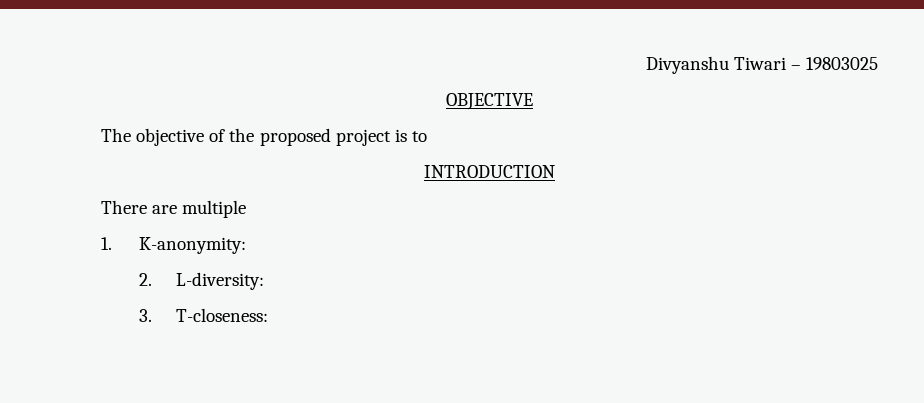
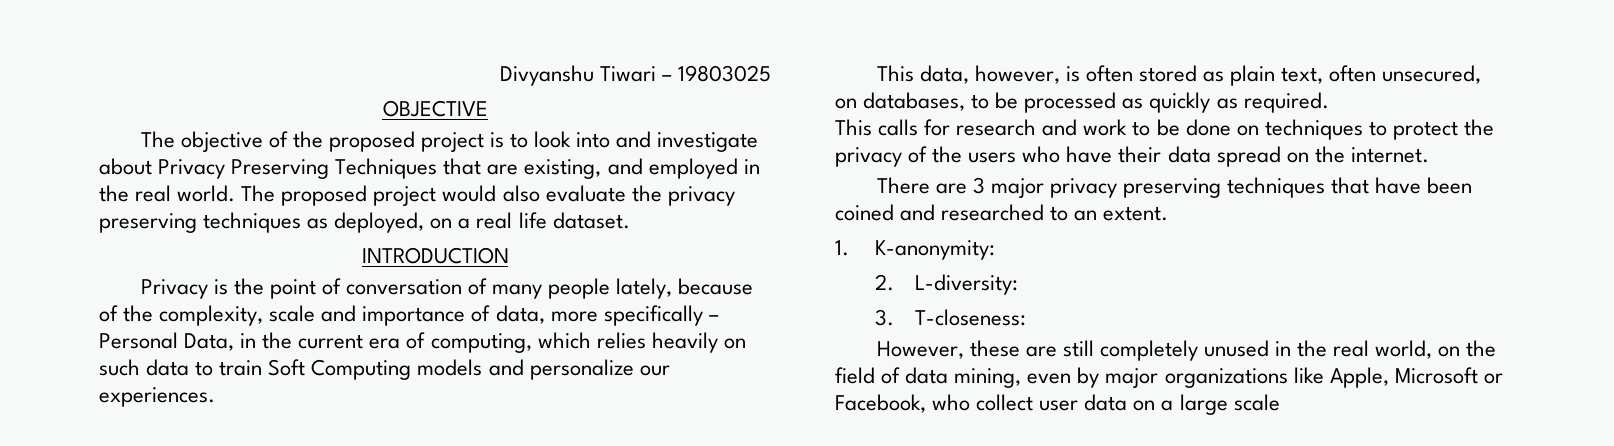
[424,165,555,178] [101,200,247,218] // INTRODUCTION // There are multiple -> [534,131,759,152] [99,158,760,179] [99,185,735,206] [99,212,630,233] [361,247,509,264] [140,278,754,299] [99,305,719,326] [99,332,746,353] [99,359,670,380] [99,387,215,407] [876,65,1482,86] [835,92,1329,113] [835,119,1494,140] [835,146,1429,167] [876,177,1473,198] [835,204,1169,221] look into and investigate about Privacy Preserving Techniques that are existing, and employed in the real world. The proposed project would also evaluate the privacy preserving techniques as deployed, on a real life dataset. // INTRODUCTION // Privacy is the point of conversation of many people lately, because of the complexity, scale and importance of data, more specifically – Personal Data, in the current era of computing, which relies heavily on such data to train Soft Computing models and personalize our experiences. // This data, however, is often stored as plain text, often unsecured, on databases, to be processed as quickly as required. // This calls for research and work to be done on techniques to protect the privacy of the users who have their data spread on the internet. // There are 3 major privacy preserving techniques that have been coined and researched to an extent.
(269, 315) none -> [876,340,1497,361] [835,367,1503,388] [835,394,1280,415] // However, these are still completely unused in the real world, on the field of data mining, even by major organizations like Apple, Microsoft or Facebook, who collect user data on a large scale

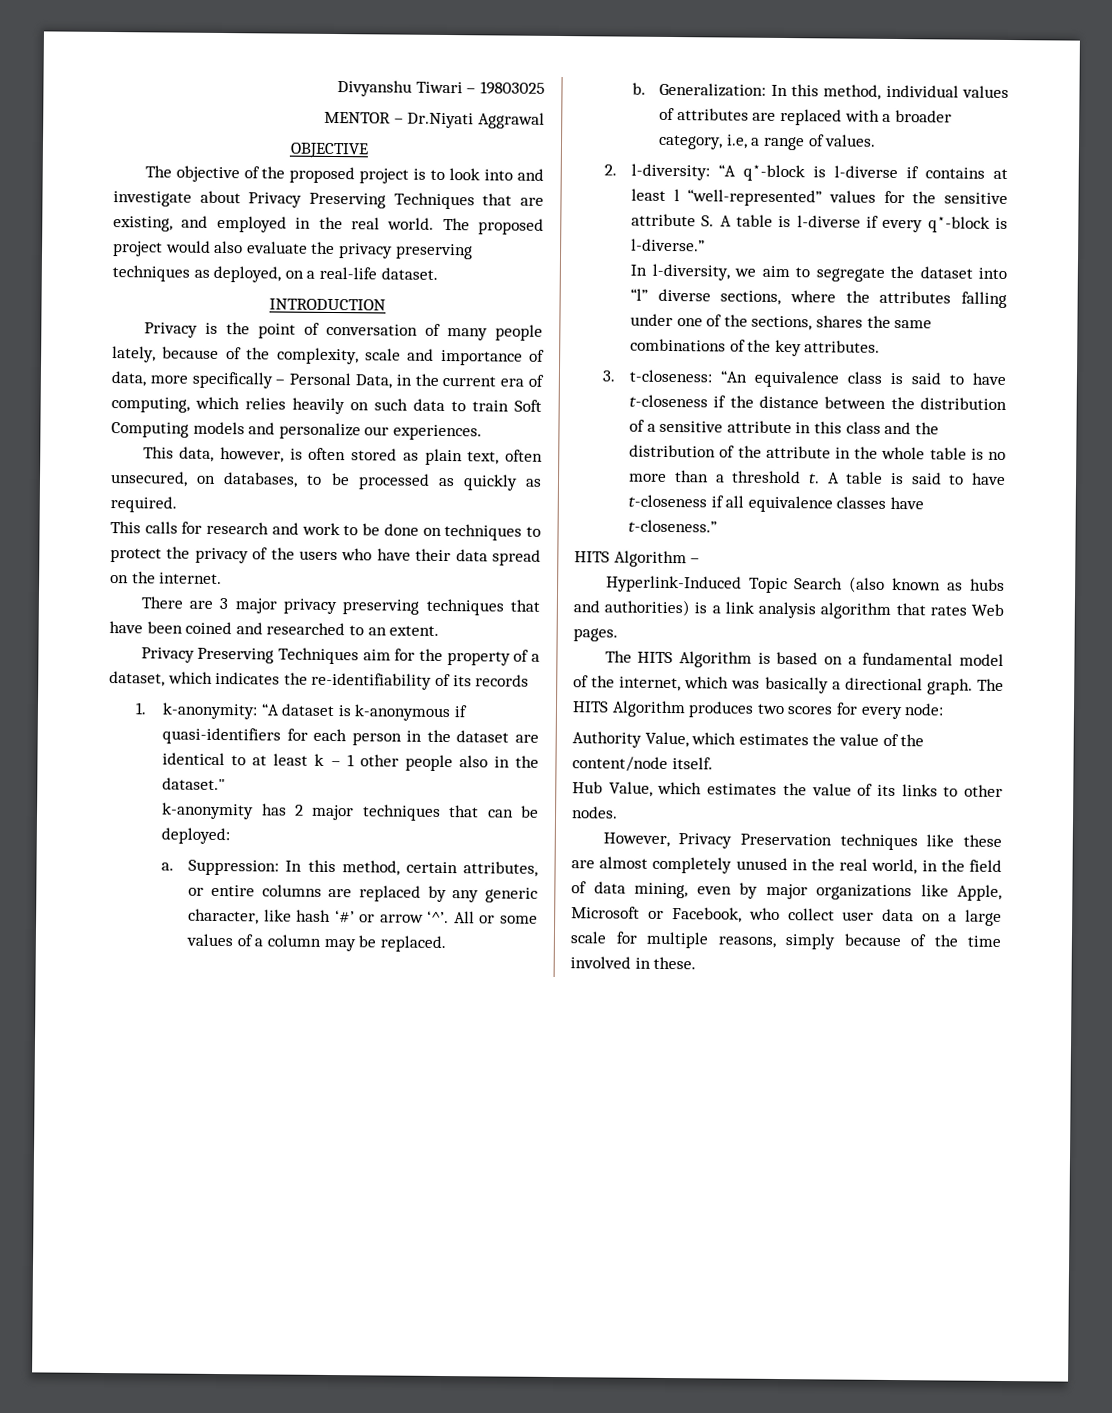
(771, 73) none -> [324,111,545,129] // MENTOR – Dr.Niyati Aggrawal
[476,212,547,229] real life -> [318,266,377,280] real-life
[835,240,996,260] [875,274,1019,295] [875,309,1027,326] [876,341,964,359] 1. K-anonymity: // 2. L-diversity: // 3. T-closeness: // However, -> [140,647,541,666] [109,671,530,690] [135,702,469,722] [162,727,539,746] [162,752,539,772] [162,777,227,791] [161,802,539,821] [161,827,231,845] [161,859,538,877] [188,884,538,903] [188,908,539,925] [186,933,446,953] [632,82,1009,100] [659,107,952,126] [658,134,877,151] [604,163,1008,182] [631,188,1008,207] [631,213,1008,233] [631,238,706,252] [630,263,1007,282] [630,288,1007,308] [630,313,933,331] [630,338,881,357] [602,369,1006,388] [629,394,1007,410] [629,419,939,435] [629,444,1006,460] [629,470,1006,485] [628,494,925,513] [628,519,718,533] [574,550,701,568] [605,575,1005,594] [573,599,1004,619] [573,628,618,642] [604,650,1004,668] [573,675,1004,695] [572,700,945,720] [572,731,925,748] [572,756,713,772] [572,781,1003,797] [572,806,618,819] [602,832,955,851] Privacy Preserving Techniques aim for the property of a dataset, which indicates the re-identifiability of its records // 1. k-anonymity: “A dataset is k-anonymous if quasi-identifiers for each person in the dataset are identical to at least k – 1 other people also in the dataset." // k-anonymity has 2 major techniques that can be deployed: // a. Suppression: In this method, certain attributes, or entire columns are replaced by any generic character, like hash ‘#’ or arrow ‘^’. All or some values of a column may be replaced. // b. Generalization: In this method, individual values of attributes are replaced with a broader category, i.e, a range of values. // 2. l-diversity: “A q⋆-block is l-diverse if contains at least l “well-represented” values for the sensitive attribute S. A table is l-diverse if every q⋆-block is l-diverse.” // In l-diversity, we aim to segregate the dataset into “l” diverse sections, where the attributes falling under one of the sections, shares the same combinations of the key attributes. // 3. t-closeness: “An equivalence class is said to have t-closeness if the distance between the distribution of a sensitive attribute in this class and the distribution of the attribute in the whole table is no more than a threshold t. A table is said to have t-closeness if all equivalence classes have t-closeness.” // HITS Algorithm – // Hyperlink-Induced Topic Search (also known as hubs and authorities) is a link analysis algorithm that rates Web pages. // The HITS Algorithm is based on a fundamental model of the internet, which was basically a directional graph. The HITS Algorithm produces two scores for every node: // Authority Value, which estimates the value of the content/node itself. // Hub Value, which estimates the value of its links to other nodes. // However, Privacy Preservation techniques like
[1062,340,1094,357] still -> [599,856,649,869] almost
[1438,346,1461,357] on -> [921,860,938,872] in
(1280, 402) none -> [615,931,1001,950] [570,956,697,970] for multiple reasons, simply because of the time involved in these.

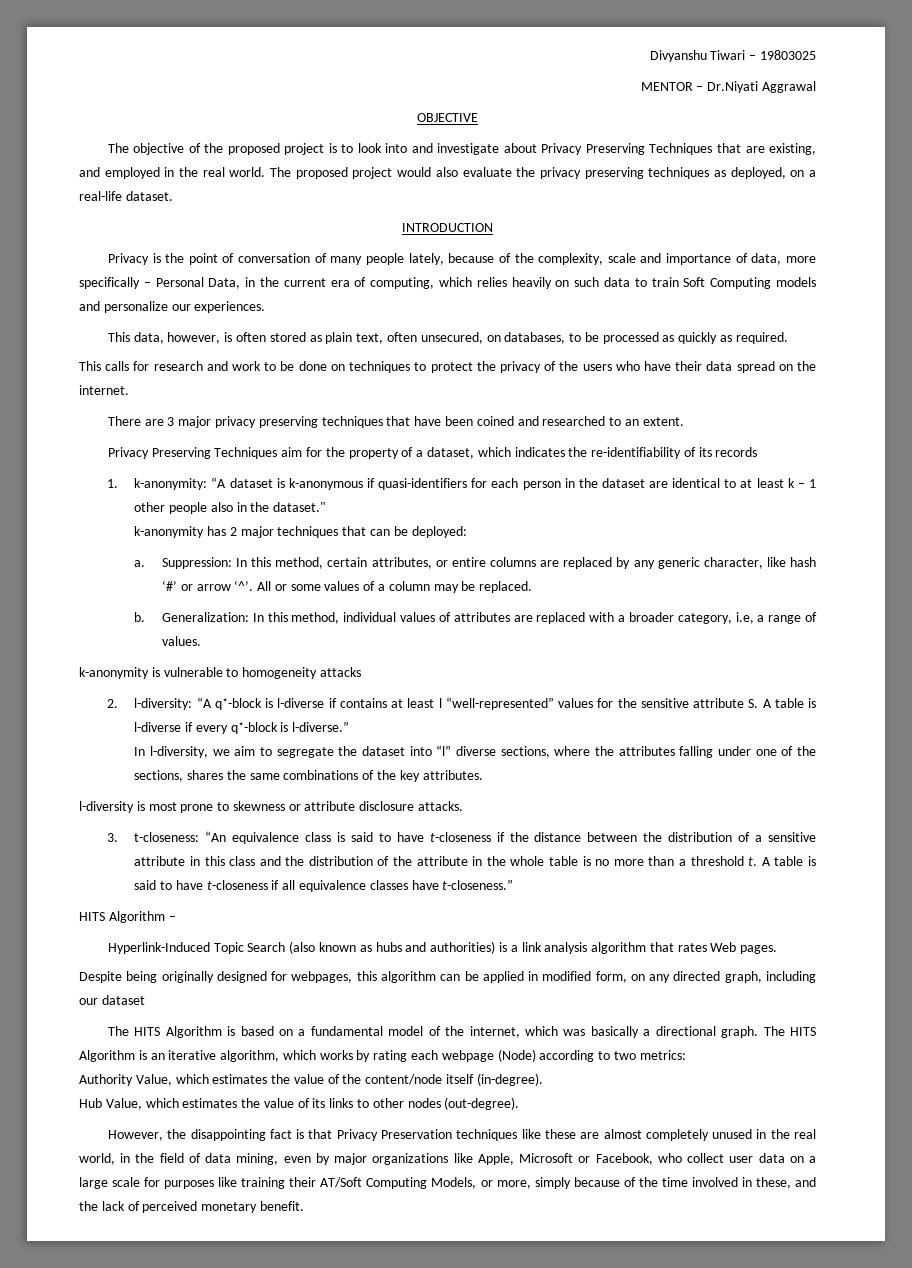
(877, 140) none -> [79,667,361,679] // k-anonymity is vulnerable to homogeneity attacks
(881, 346) none -> [79,801,464,813] // l-diversity is most prone to skewness or attribute disclosure attacks.
(618, 635) none -> [79,971,817,983] [79,995,145,1005] // Despite being originally designed for webpages, this algorithm can be applied in modified form, on any directed graph, including our dataset
[688,701,945,720] produces two scores for every node: -> [138,1049,686,1062] is an iterative algorithm, which works by rating each webpage (Node) according to two metrics:
[671,757,713,770] itself. -> [446,1073,543,1086] itself (in-degree).
[572,806,618,819] nodes. -> [407,1097,520,1110] nodes (out-degree).
(670, 840) none -> [167,1129,333,1141] the disappointing fact is that
[646,931,776,949] multiple reasons, -> [164,1177,531,1189] purposes like training their AT/Soft Computing Models, or more,
[653,956,697,970] these. -> [755,1177,816,1189] [79,1201,304,1213] these, and the lack of perceived monetary benefit.

